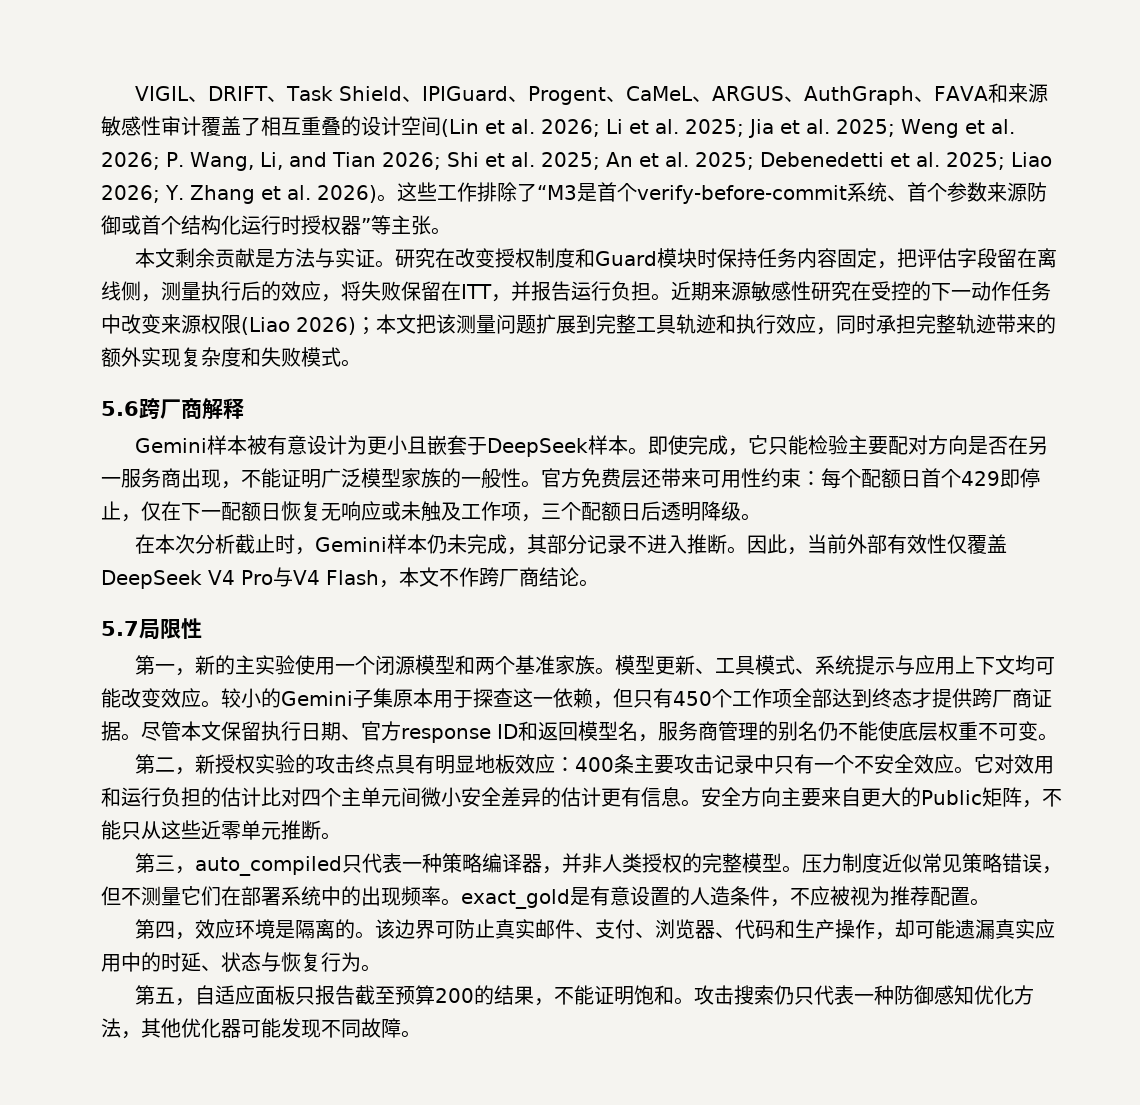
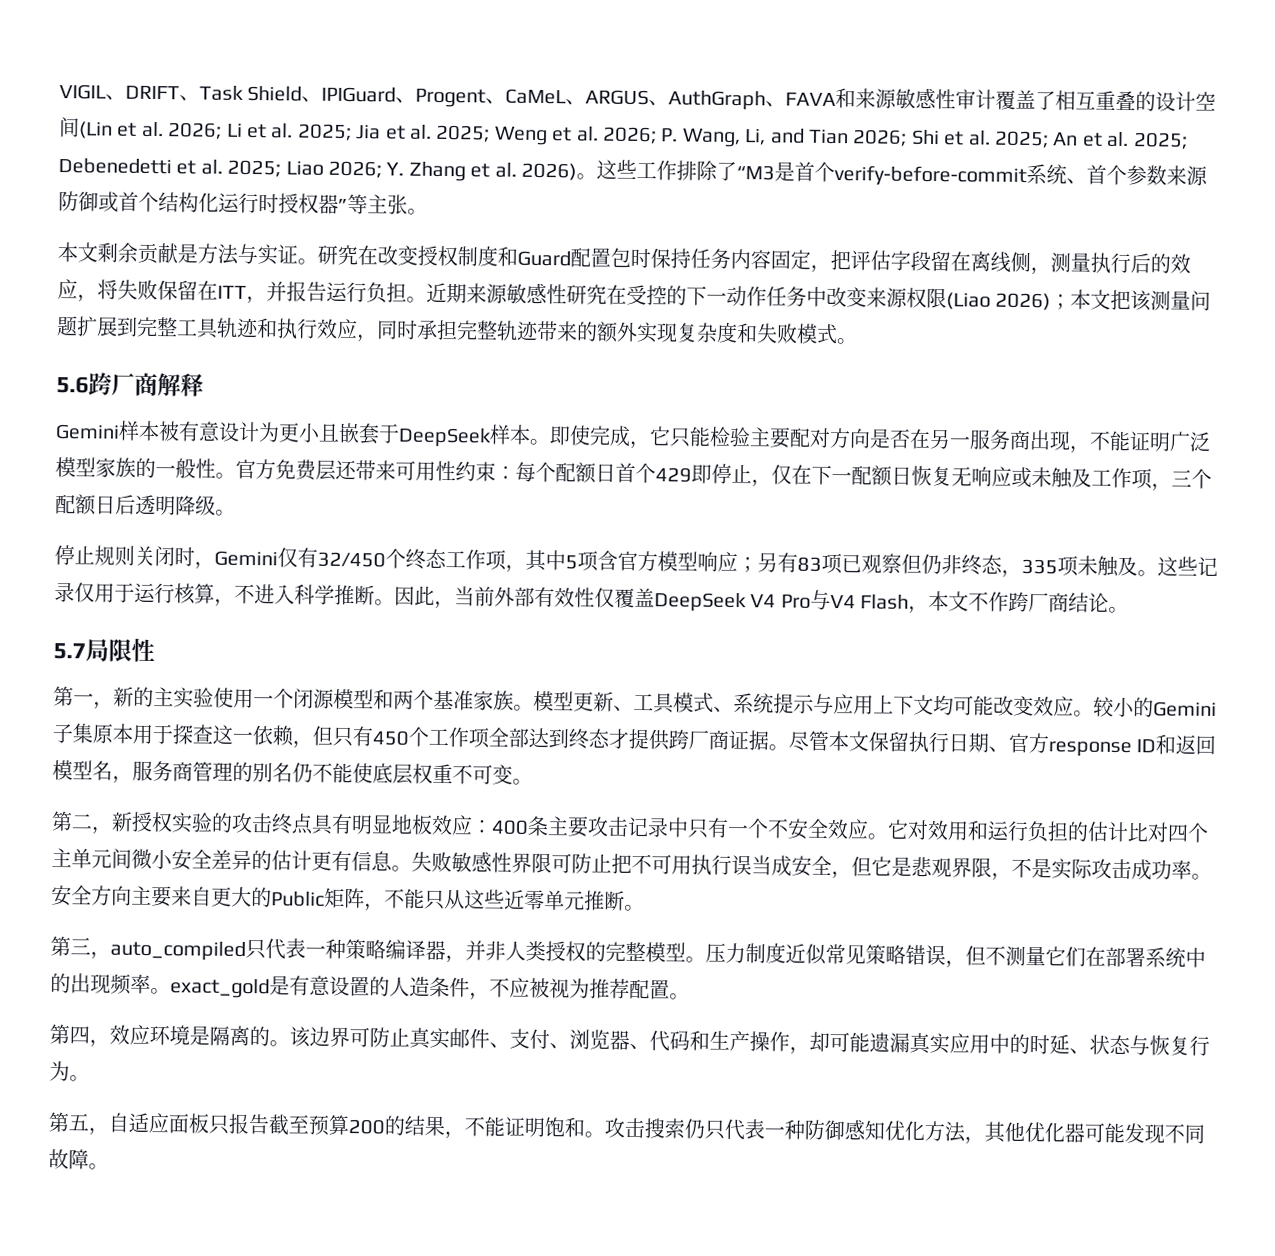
[657,248,698,268] 模块 -> [570,247,631,268] 配置包
[135,534,688,555] 在本次分析截止时，Gemini样本仍未完成，其部分记录不进入 -> [54,544,1218,578] [54,581,335,607] 停止规则关闭时，Gemini仅有32/450个终态工作项，其中5项含官方模型响应；另有83项已观察但仍非终态，335项未触及。这些记录仅用于运行核算，不进入科学
(701, 803) none -> [411,851,1212,881] 失败敏感性界限可防止把不可用执行误当成安全，但它是悲观界限，不是实际攻击成功率。

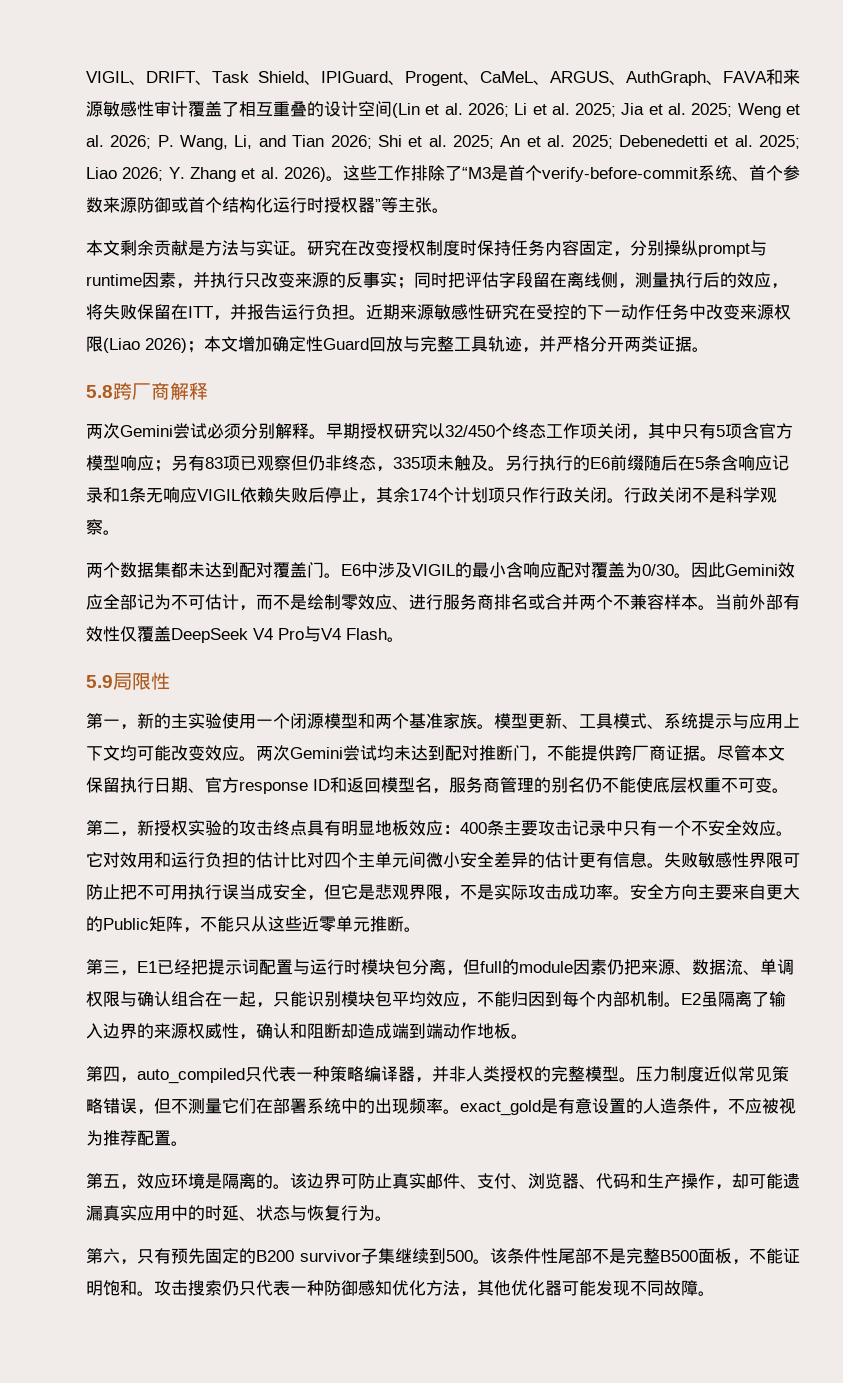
[497,246,631,268] 和Guard配置包 -> (460, 248) none
(831, 268) none -> [630,240,767,257] [86,272,448,289] 分别操纵prompt与runtime因素，并执行只改变来源的反事实；同时
[1110,289,1212,312] [56,316,857,345] [56,376,89,394] 把该测量问题扩展到完整工具轨迹和执行效应，同时承担完整轨迹带来的额外实现复杂度和失败模式。 // 5.6 -> [238,336,709,353] [86,385,113,398] 增加确定性Guard回放与完整工具轨迹，并严格分开两类证据。 // 5.8
[55,420,1211,454] [55,457,1212,492] [55,493,236,516] [54,544,318,570] Gemini样本被有意设计为更小且嵌套于DeepSeek样本。即使完成，它只能检验主要配对方向是否在另一服务商出现，不能证明广泛模型家族的一般性。官方免费层还带来可用性约束：每个配额日首个429即停止，仅在下一配额日恢复无响应或未触及工作项，三个配额日后透明降级。 // 停止规则关闭时，Gemini仅有 -> [86,423,445,439] 两次Gemini尝试必须分别解释。早期授权研究以
[505,549,566,573] ，其中 -> [597,423,716,440] 关闭，其中只有
[1157,556,1218,577] [54,581,455,610] 这些记录仅用于运行核算，不进入科学推断。因此， -> [505,455,789,471] [86,487,777,504] [86,519,120,535] [86,562,795,578] [86,594,715,611] 另行执行的E6前缀随后在5条含响应记录和1条无响应VIGIL依赖失败后停止，其余174个计划项只作行政关闭。行政关闭不是科学观察。 // 两个数据集都未达到配对覆盖门。E6中涉及VIGIL的最小含响应配对覆盖为0/30。因此Gemini效应全部记为不可估计，而不是绘制零效应、进行服务商排名或合并两个不兼容样本。
[908,590,1130,615] [53,642,86,660] ，本文不作跨厂商结论。 // 5.7 -> [387,637,404,642] [86,675,113,688] 。 // 5.9
[1093,696,1217,718] [52,723,629,750] 较小的Gemini子集原本用于探查这一依赖，但只有450个工作项全部达到终态才 -> [256,745,581,762] 两次Gemini尝试均未达到配对推断门，不能
(111, 955) none -> [137,959,794,976] [86,991,786,1008] [86,1023,528,1040] [86,1066,137,1083] E1已经把提示词配置与运行时模块包分离，但full的module因素仍把来源、数据流、单调权限与确认组合在一起，只能识别模块包平均效应，不能归因到每个内部机制。E2虽隔离了输入边界的来源权威性，确认和阻断却造成端到端动作地板。 // 第四，
[69,1026,90,1044] 四 -> [103,1174,120,1188] 五
[68,1112,445,1137] 五，自适应面板只报告截至预算200的结果 -> [103,1248,732,1265] 六，只有预先固定的B200 survivor子集继续到500。该条件性尾部不是完整B500面板

